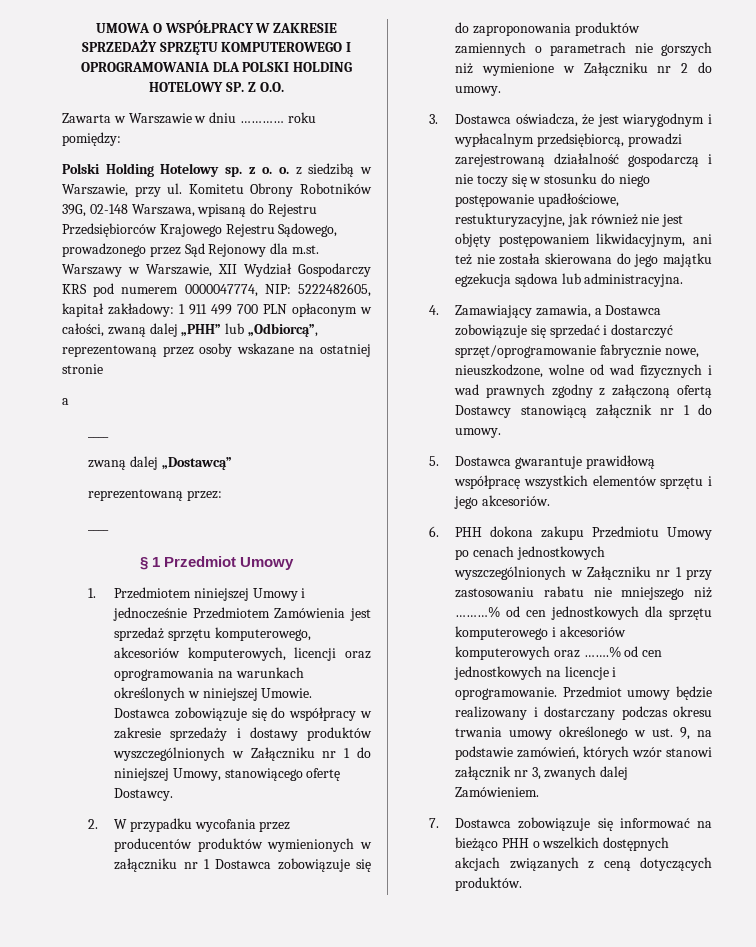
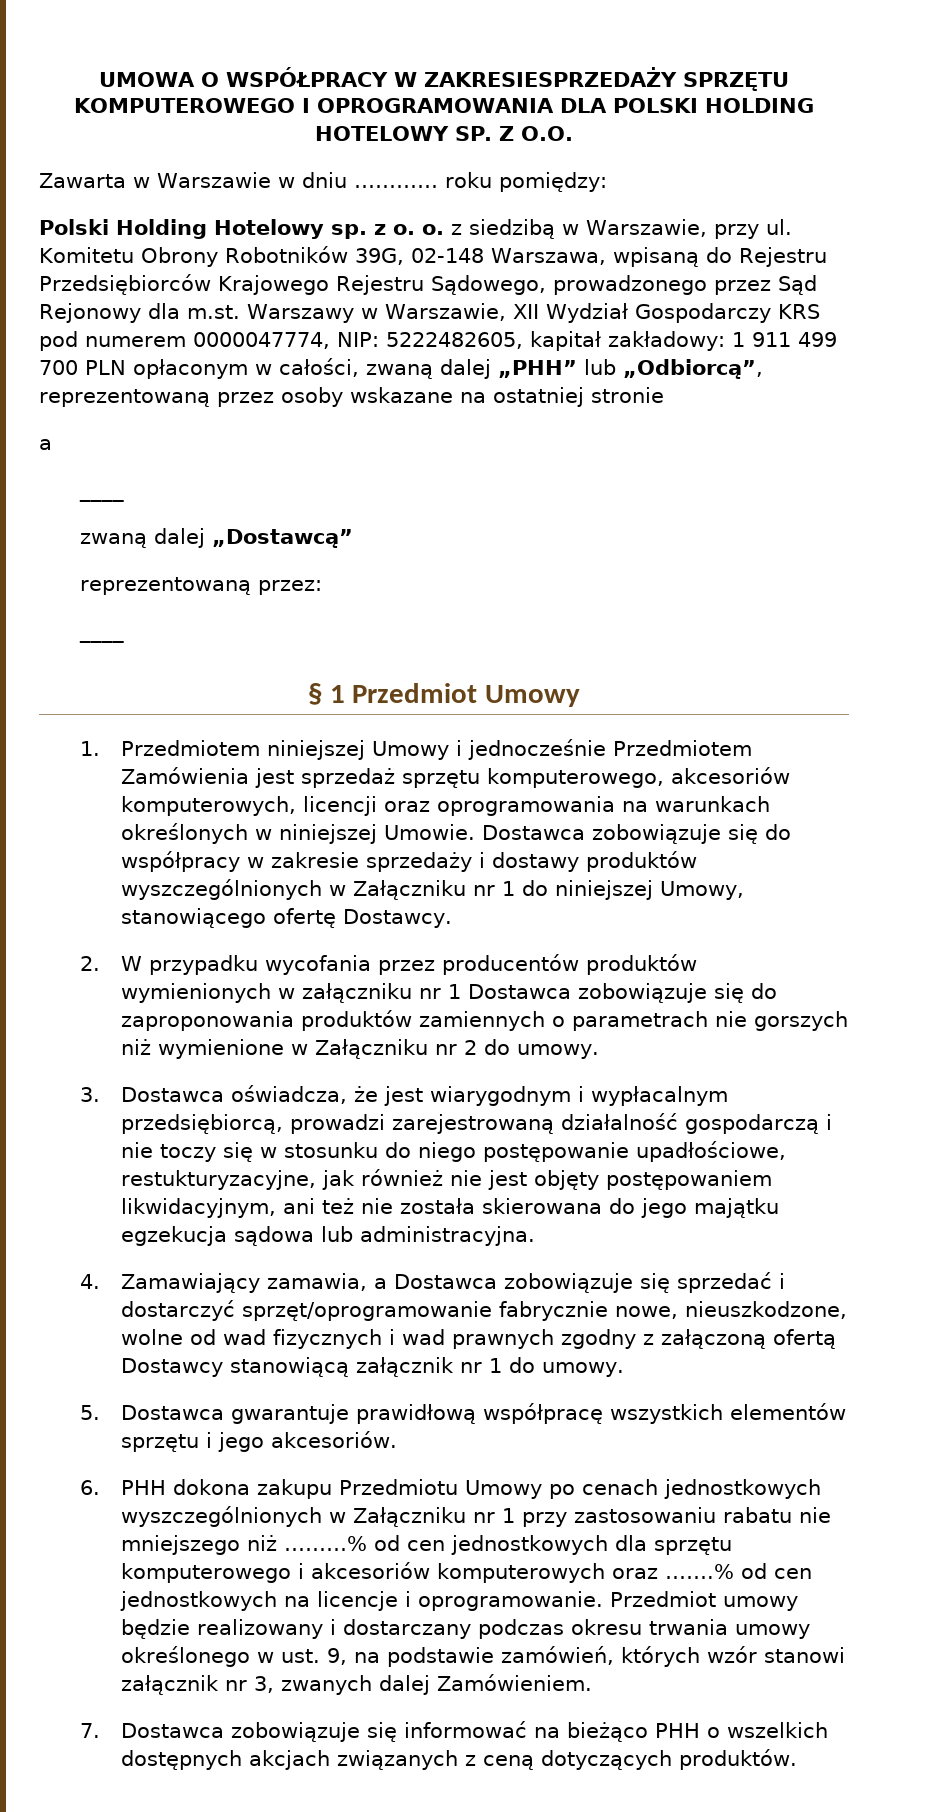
[273,23,338,33] [81,40,157,52] ZAKRESIE SPRZEDAŻY -> [423,67,677,87] ZAKRESIESPRZEDAŻY

